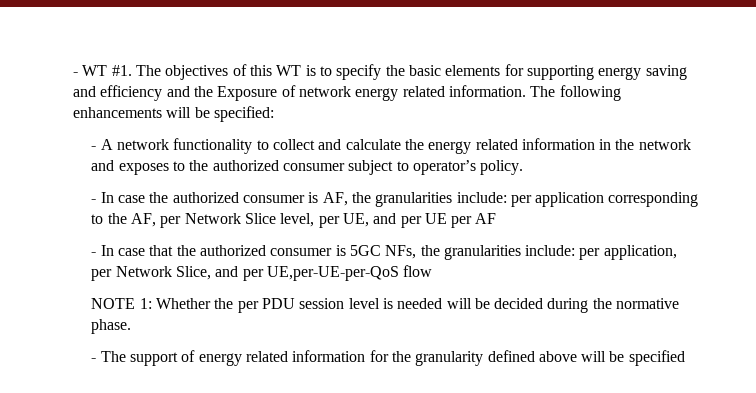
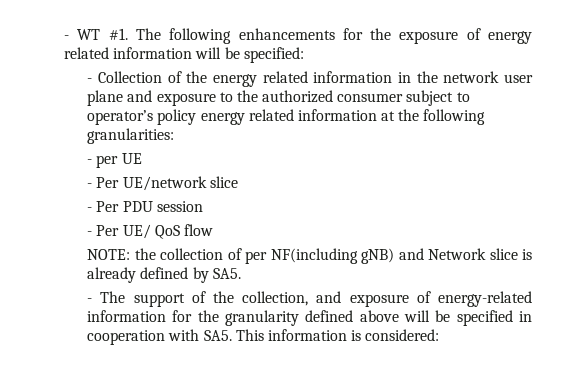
[165,64,687,80] [73,85,621,101] [73,106,275,122] [91,138,401,154] objectives of this WT is to specify the basic elements for supporting energy saving and efficiency and the Exposure of network energy related information. The following enhancements will be specified: // - A network functionality to collect and calculate -> [169,28,532,44] [64,47,304,63] [87,71,182,83] following enhancements for the exposure of energy related information will be specified: // - Collection of
[91,160,169,175] and exposes -> [504,74,533,83] [87,90,216,106] user plane and exposure
[480,160,524,175] [91,192,699,207] [91,213,397,228] policy. // - In case the authorized consumer is AF, the granularities include: per application corresponding to the AF, per Network Slice level, per UE, and -> [157,109,486,125] [87,128,175,144] [87,159,93,164] policy energy related information at the following granularities: // -
[451,213,497,228] [91,245,677,260] [91,265,433,281] [91,298,680,313] [91,319,132,334] [91,350,288,366] per AF // - In case that the authorized consumer is 5GC NFs, the granularities include: per application, per Network Slice, and per UE,per-UE-per-QoS flow // NOTE 1: Whether the per PDU session level is needed will be decided during the normative phase. // - The support of energy related -> [87,176,238,191] [87,201,203,212] [87,224,213,239] [87,248,533,264] [87,267,241,283] [87,291,533,307] // - Per UE/network slice // - Per PDU session // - Per UE/ QoS flow // NOTE: the collection of per NF(including gNB) and Network slice is already defined by SA5. // - The support of the collection, and exposure of energy-related
(685, 358) none -> [519,311,532,322] [87,329,440,345] in cooperation with SA5. This information is considered:

